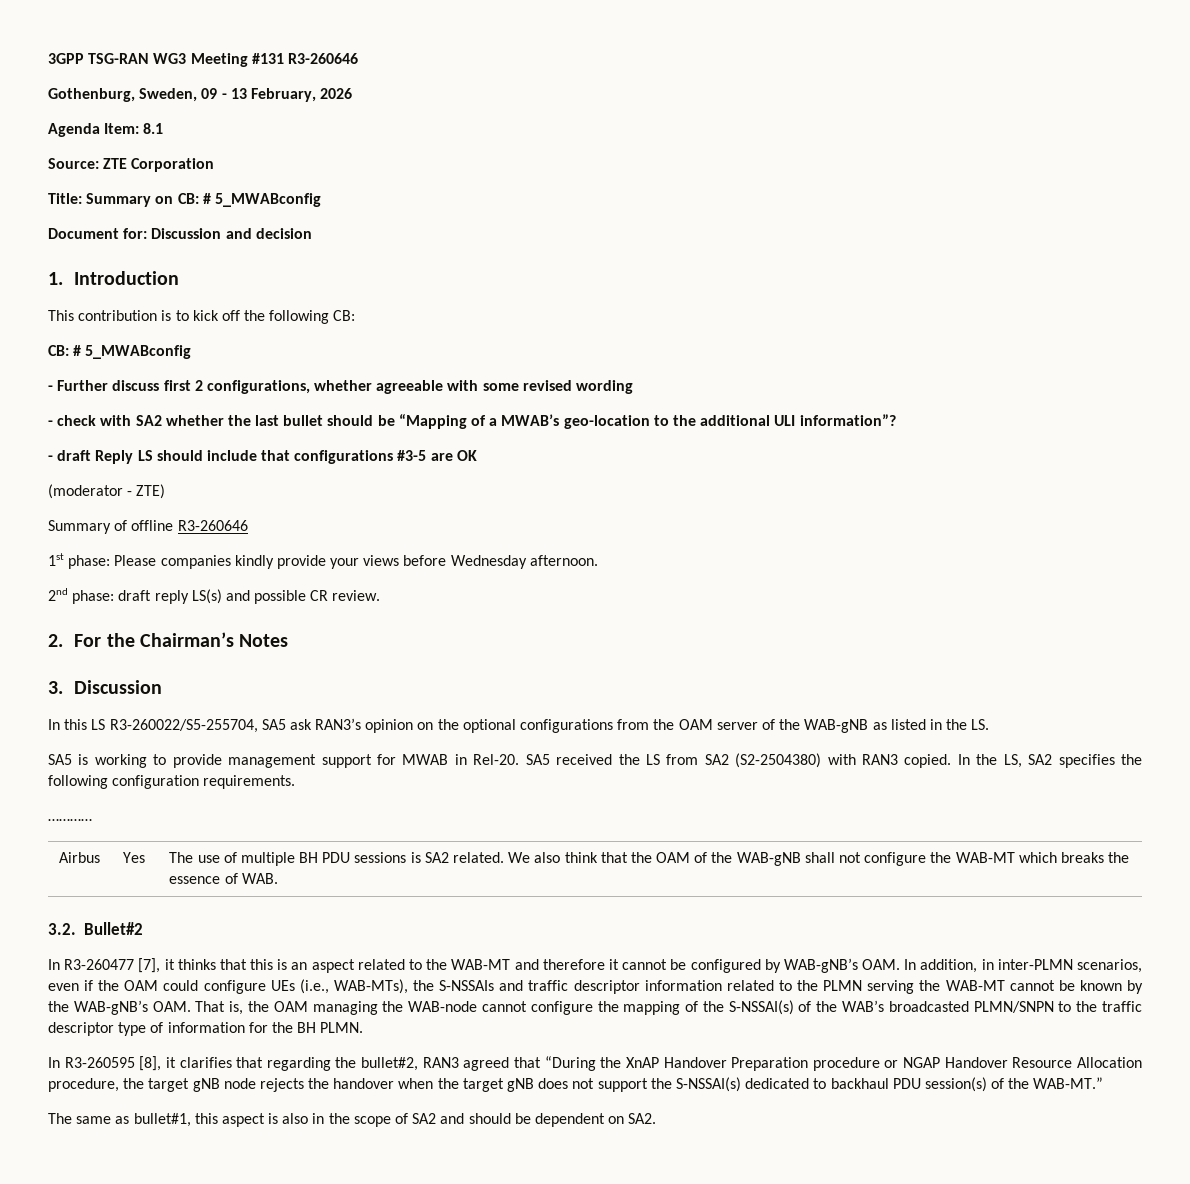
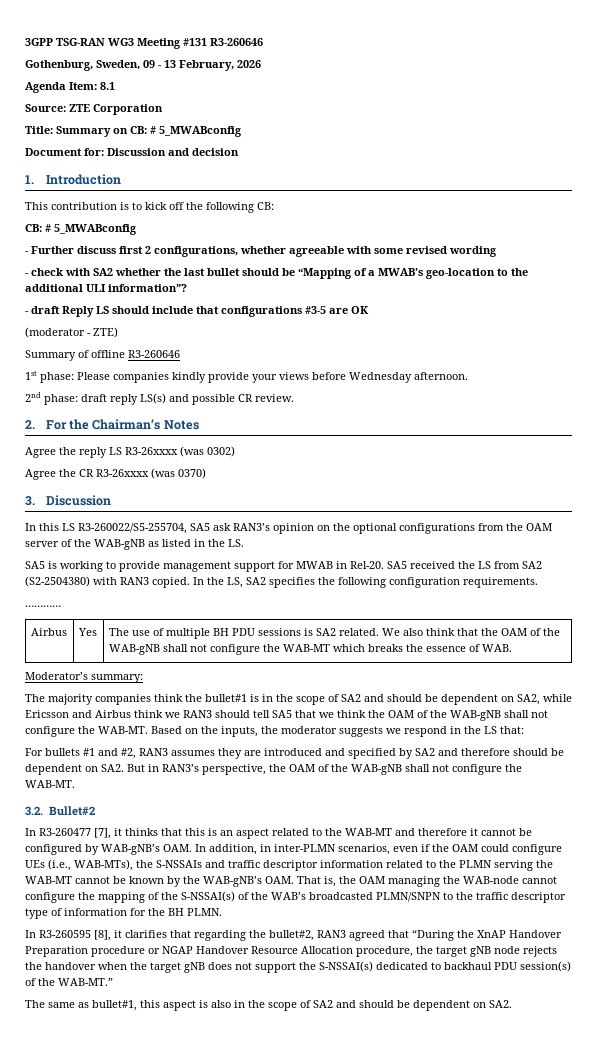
(289, 640) none -> [25,446,235,458] [25,468,206,480] // Agree the reply LS R3-26xxxx (was 0302) // Agree the CR R3-26xxxx (was 0370)
(278, 878) none -> [25,672,143,683] [25,694,572,705] [25,710,548,721] [25,726,524,737] [25,748,564,759] [25,764,522,775] [25,780,75,788] // Moderator’s summary: // The majority companies think the bullet#1 is in the scope of SA2 and should be dependent on SA2, while Ericsson and Airbus think we RAN3 should tell SA5 that we think the OAM of the WAB-gNB shall not configure the WAB-MT. Based on the inputs, the moderator suggests we respond in the LS that: // For bullets #1 and #2, RAN3 assumes they are introduced and specified by SA2 and therefore should be dependent on SA2. But in RAN3’s perspective, the OAM of the WAB-gNB shall not configure the WAB-MT.

